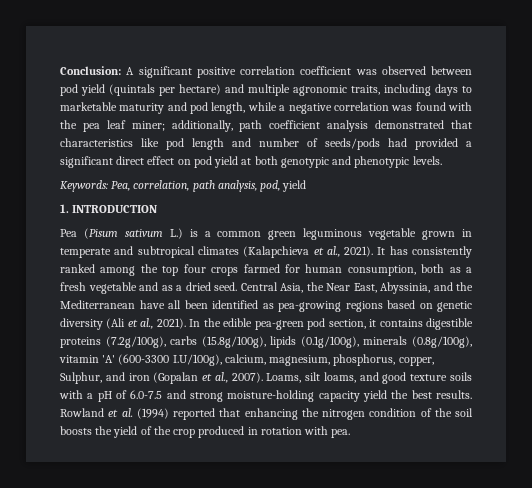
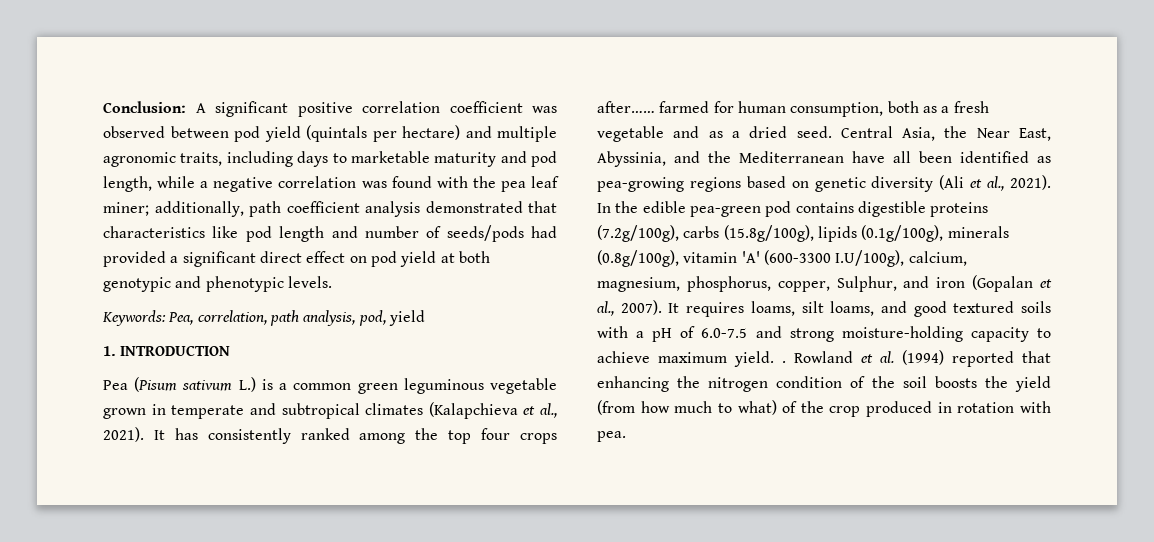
(239, 271) none -> [597,101,655,113] after……
[328,319,377,329] section, it -> (792, 209) none
[266,373,302,383] Loams, -> [668,301,795,317] It requires loams,
[410,374,448,381] texture -> [953,301,1015,313] textured
[363,390,472,402] yield the best results. -> [1037,328,1051,338] [597,351,786,367] to achieve maximum yield. .
(138, 432) none -> [597,400,777,415] (from how much to what)

